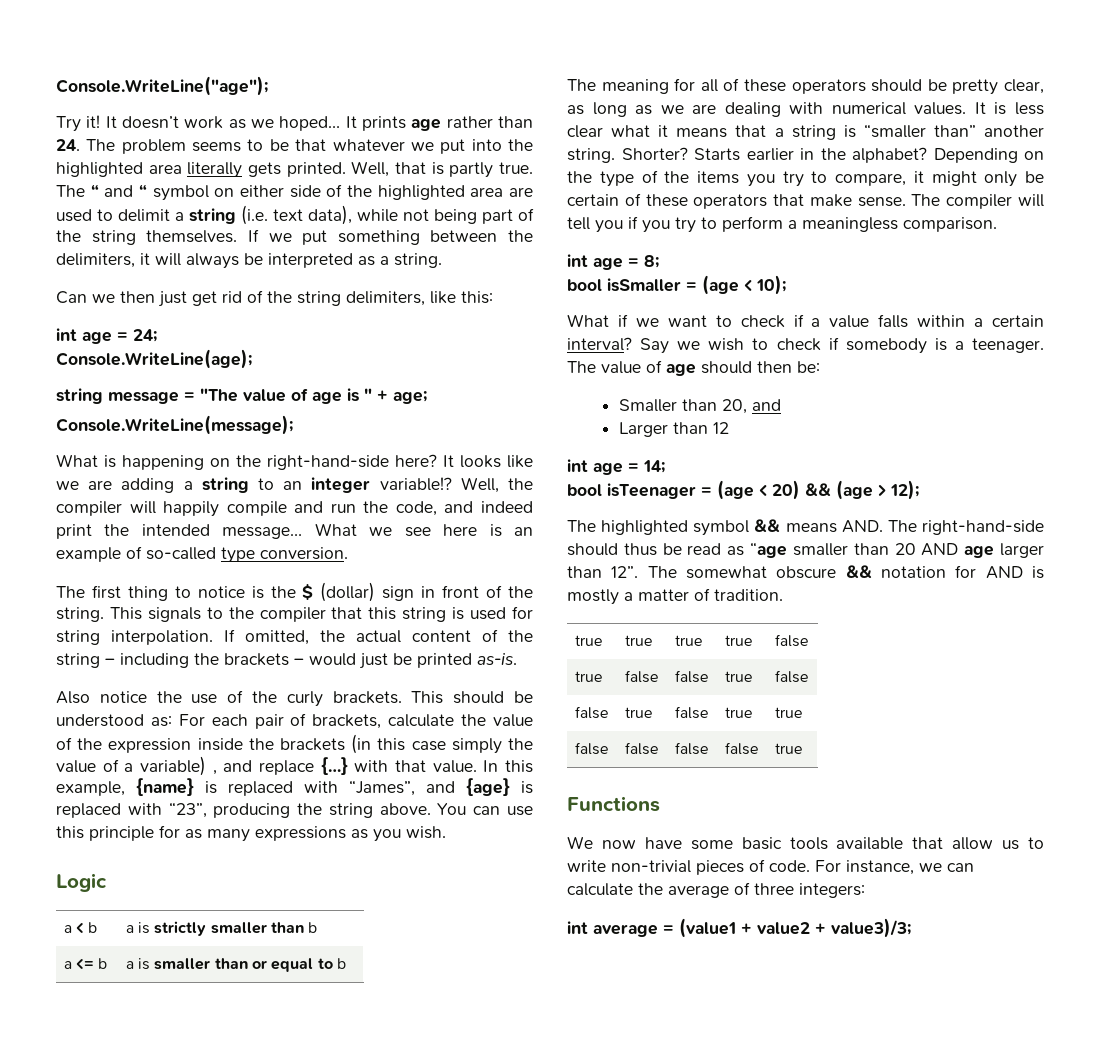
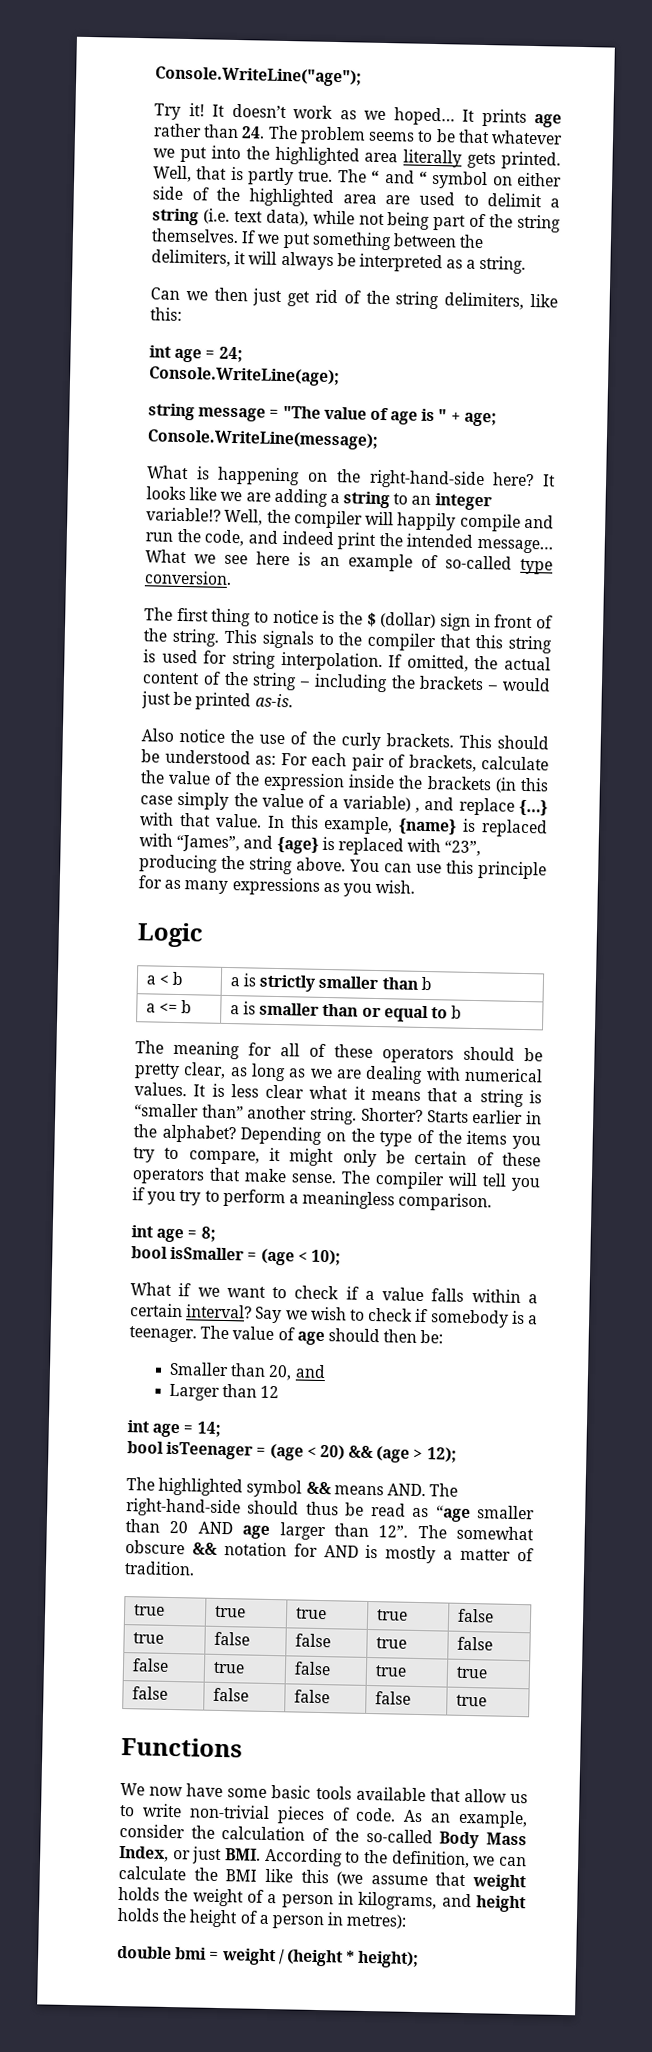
[815,860,974,875] [567,882,865,898] [567,918,911,938] For instance, we can calculate the average of three integers: // int average = (value1 + value2 + value3)/3; -> [403,1809,528,1829] [119,1823,527,1849] [119,1845,527,1869] [118,1865,526,1892] [118,1886,526,1913] [117,1907,408,1930] [117,1945,420,1969] As an example, consider the calculation of the so-called Body Mass Index, or just BMI. According to the definition, we can calculate the BMI like this (we assume that weight holds the weight of a person in kilograms, and height holds the height of a person in metres): // double bmi = weight / (height * height);

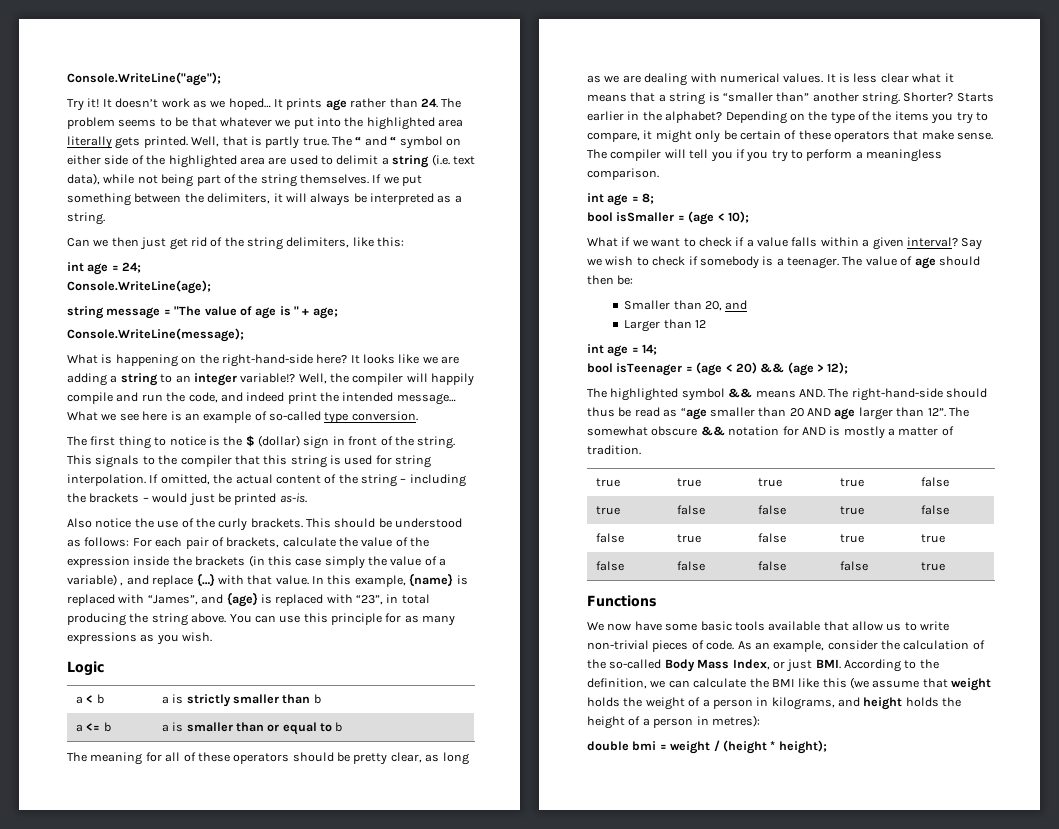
[255,755,276,765] as: -> [67,537,130,547] as follows:
(482, 848) none -> [386,594,430,604] in total
[130,1303,183,1318] certain -> [872,237,904,250] given

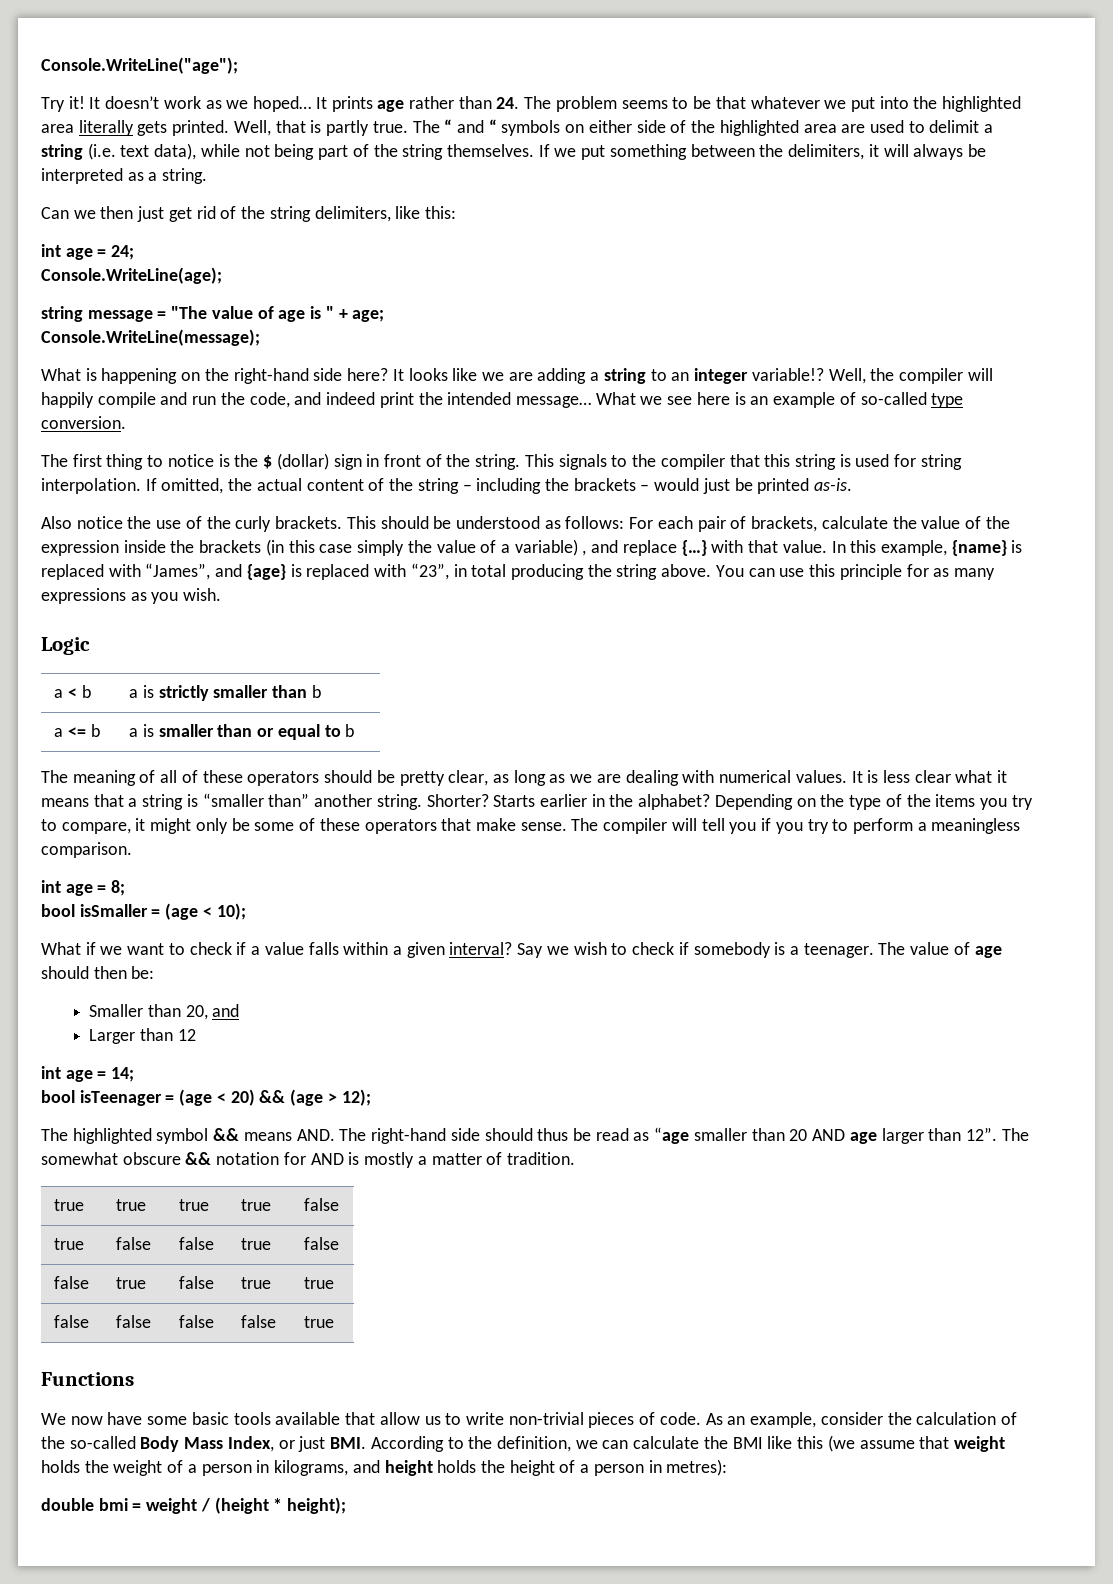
[399,136,443,149] symbol -> [501,120,561,136] symbols
[221,354,313,367] right-hand-side -> [233,368,343,384] right-hand side
[145,752,162,762] for -> [139,770,156,783] of
[739,130,781,140] certain -> [254,822,295,831] some
[851,388,943,401] right-hand-side -> [371,1128,480,1144] right-hand side

